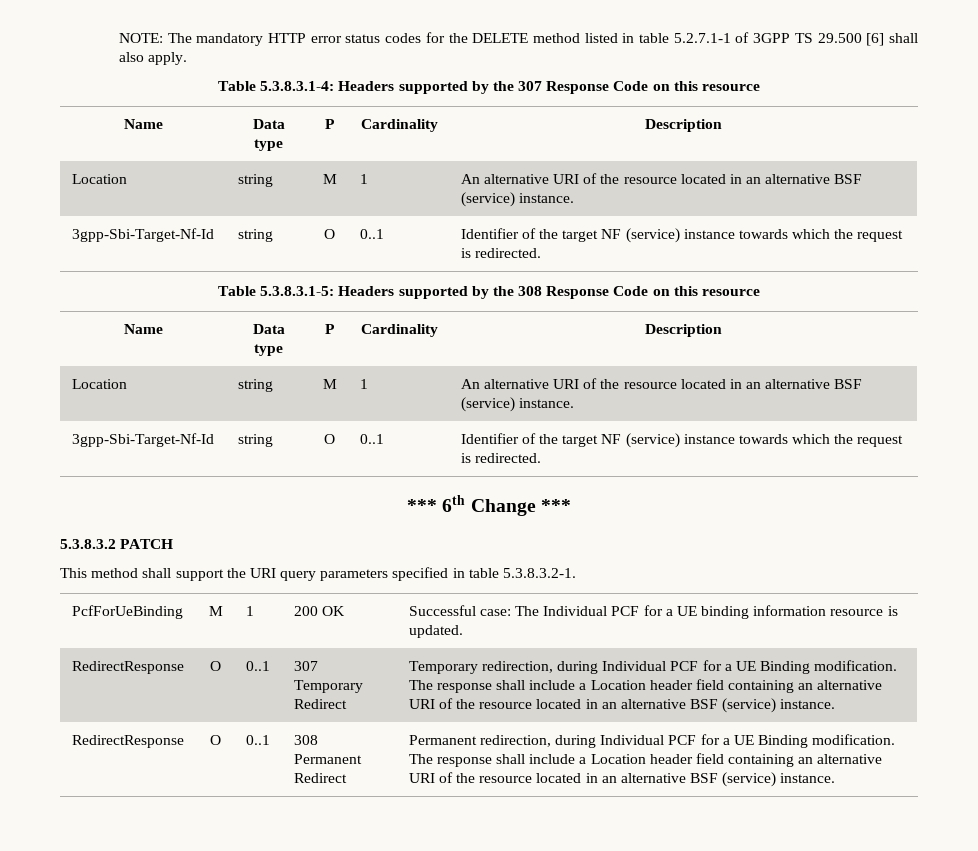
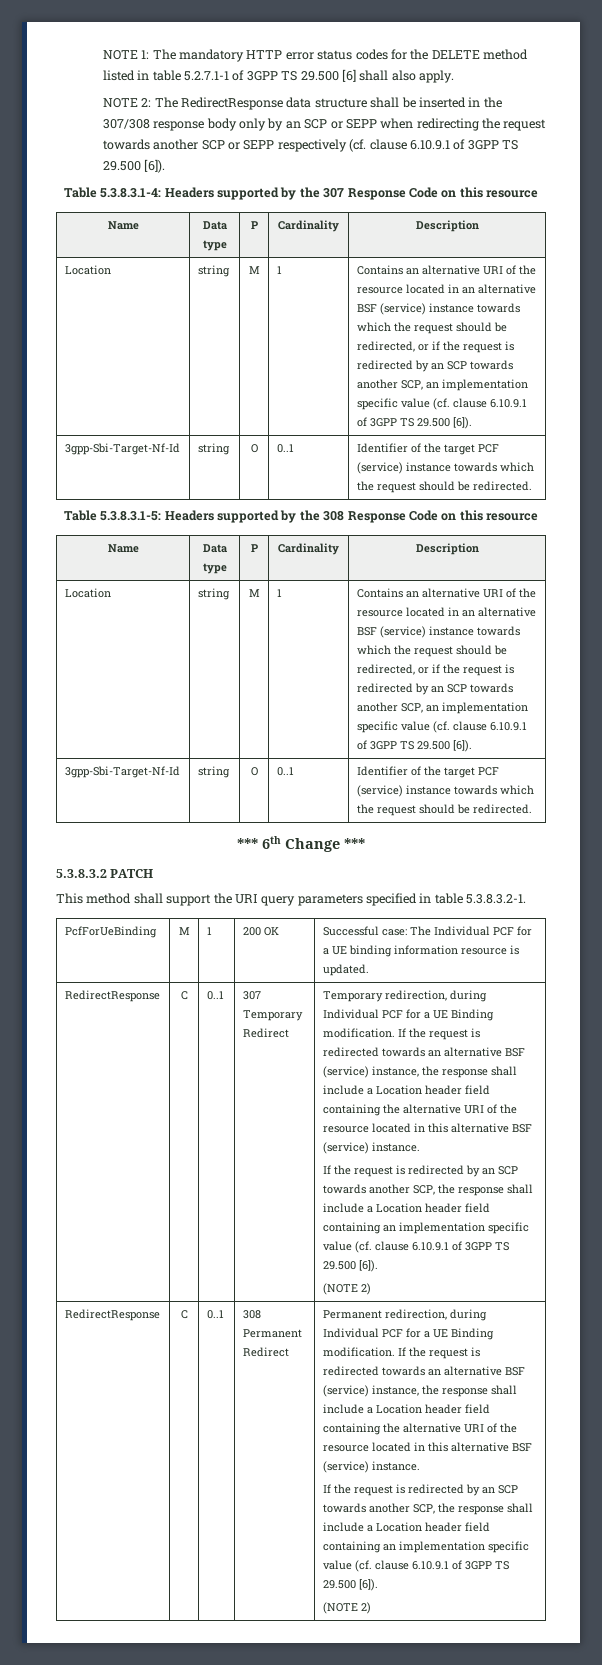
[118,33,163,43] NOTE: -> [102,50,150,60] NOTE 1:
(188, 58) none -> [102,97,502,110] [102,118,547,131] [102,139,519,152] [102,159,166,173] // NOTE 2: The RedirectResponse data structure shall be inserted in the 307/308 response body only by an SCP or SEPP when redirecting the request towards another SCP or SEPP respectively (cf. clause 6.10.9.1 of 3GPP TS 29.500 [6]).
[460,174,480,184] An -> [356,265,419,275] Contains an
[518,193,574,203] [71,228,214,242] [237,229,273,242] [324,229,335,239] [359,229,384,239] [460,228,904,243] [460,248,471,258] instance. // 3gpp-Sbi-Target-Nf-Id | string | O | 0..1 | Identifier of the target NF (service) instance towards which the request is -> [428,303,520,313] [356,322,507,334] [356,341,514,353] [356,360,513,372] [356,379,528,391] [356,398,527,410] [356,417,472,429] [64,443,180,455] [197,443,230,455] [250,444,258,453] [276,444,294,453] [356,443,499,455] [356,462,534,474] [356,481,470,493] instance towards which the request should be redirected, or if the request is redirected by an SCP towards another SCP, an implementation specific value (cf. clause 6.10.9.1 of 3GPP TS 29.500 [6]). // 3gpp-Sbi-Target-Nf-Id | string | O | 0..1 | Identifier of the target PCF (service) instance towards which the request should be
[460,379,480,389] An -> [356,588,419,598] Contains an
[518,398,574,408] [71,433,214,447] [237,434,273,447] [324,434,335,444] [359,434,384,444] [460,433,904,448] [460,453,471,463] instance. // 3gpp-Sbi-Target-Nf-Id | string | O | 0..1 | Identifier of the target NF (service) instance towards which the request is -> [428,626,520,636] [356,645,507,657] [356,664,514,676] [356,683,513,695] [356,702,528,714] [356,721,527,733] [356,740,472,752] [64,766,180,778] [197,766,230,778] [250,767,258,776] [276,767,294,776] [356,766,499,778] [356,785,534,797] [356,804,470,816] instance towards which the request should be redirected, or if the request is redirected by an SCP towards another SCP, an implementation specific value (cf. clause 6.10.9.1 of 3GPP TS 29.500 [6]). // 3gpp-Sbi-Target-Nf-Id | string | O | 0..1 | Identifier of the target PCF (service) instance towards which the request should be
[210,661,221,671] O -> [180,991,188,1000] C
[408,679,883,693] [408,698,836,713] [71,735,184,748] [210,735,221,745] The response shall include a Location header field containing an alternative URI of the resource located in an alternative BSF (service) instance. // RedirectResponse | O -> [397,1028,480,1040] [322,1047,525,1057] [322,1066,517,1078] [322,1085,490,1095] [322,1104,517,1116] [322,1123,532,1133] [322,1142,420,1154] [322,1165,518,1177] [322,1184,533,1196] [322,1203,490,1213] [322,1222,529,1234] [322,1241,509,1253] [322,1260,378,1272] [322,1283,371,1295] [64,1309,160,1321] [180,1310,188,1319] If the request is redirected towards an alternative BSF (service) instance, the response shall include a Location header field containing the alternative URI of the resource located in this alternative BSF (service) instance. // If the request is redirected by an SCP towards another SCP, the response shall include a Location header field containing an implementation specific value (cf. clause 6.10.9.1 of 3GPP TS 29.500 [6]). // (NOTE 2) // RedirectResponse | C
[408,753,883,767] [408,772,836,787] The response shall include a Location header field containing an alternative URI of the resource located in an alternative BSF (service) instance. -> [397,1347,480,1359] [322,1366,525,1376] [322,1385,517,1397] [322,1404,490,1414] [322,1423,517,1435] [322,1442,532,1452] [322,1461,420,1473] [322,1484,518,1496] [322,1503,533,1515] [322,1522,490,1532] [322,1541,529,1553] [322,1560,509,1572] [322,1579,378,1591] [322,1602,371,1614] If the request is redirected towards an alternative BSF (service) instance, the response shall include a Location header field containing the alternative URI of the resource located in this alternative BSF (service) instance. // If the request is redirected by an SCP towards another SCP, the response shall include a Location header field containing an implementation specific value (cf. clause 6.10.9.1 of 3GPP TS 29.500 [6]). // (NOTE 2)

